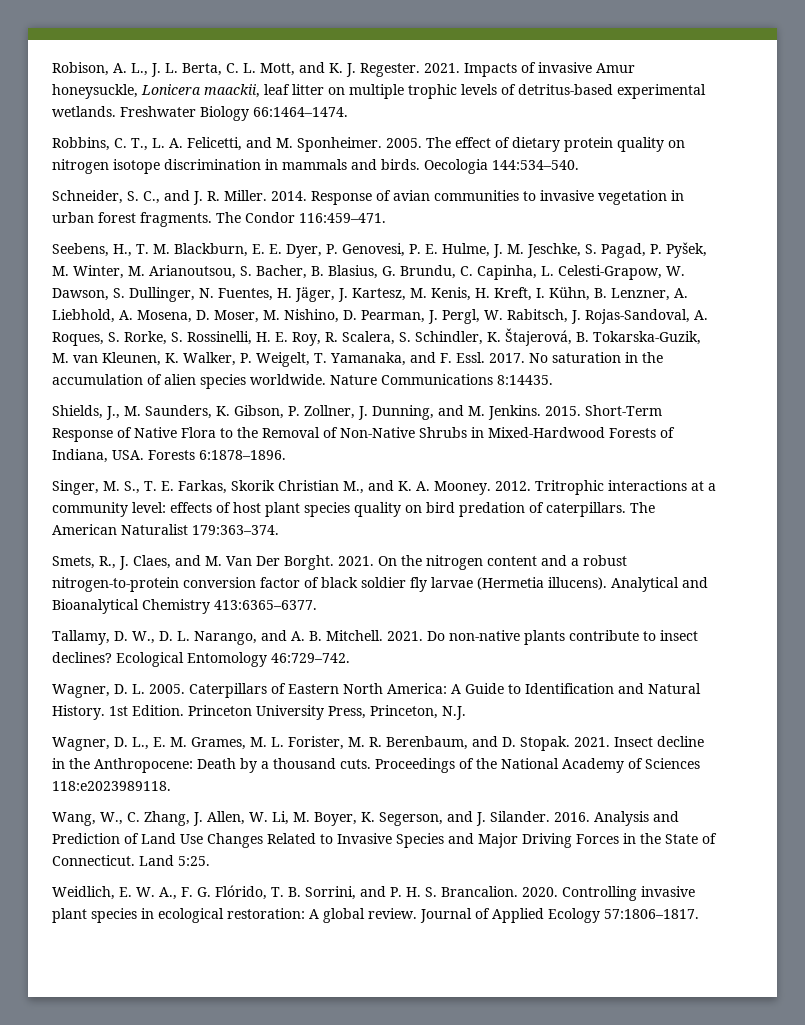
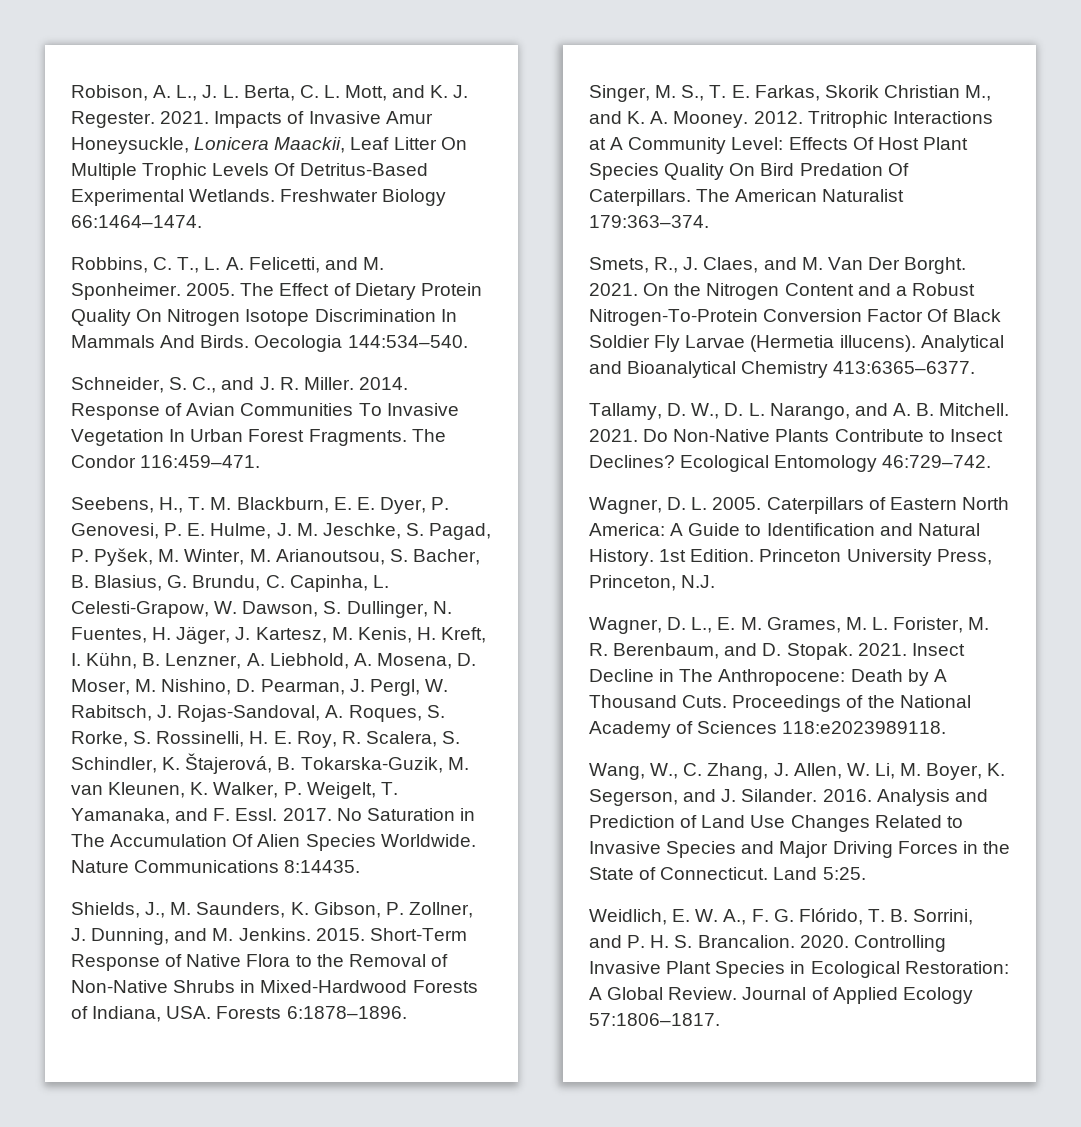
[538,62,635,73] [52,84,706,99] [52,106,116,117] invasive Amur honeysuckle, Lonicera maackii, leaf litter on multiple trophic levels of detritus‐based experimental wetlands. -> [308,111,433,124] [71,137,467,154] [71,163,428,180] [71,189,276,206] Invasive Amur Honeysuckle, Lonicera Maackii, Leaf Litter On Multiple Trophic Levels Of Detritus‐Based Experimental Wetlands.
[455,137,685,152] [52,159,420,174] effect of dietary protein quality on nitrogen isotope discrimination in mammals and birds. -> [279,283,482,300] [71,309,457,326] [71,335,250,348] Effect of Dietary Protein Quality On Nitrogen Isotope Discrimination In Mammals And Birds.
[393,190,684,205] [52,212,212,227] avian communities to invasive vegetation in urban forest fragments. -> [186,403,459,416] [71,429,407,446] Avian Communities To Invasive Vegetation In Urban Forest Fragments.
[552,352,663,363] [52,374,326,389] saturation in the accumulation of alien species worldwide. -> [366,808,475,821] [71,834,476,851] Saturation in The Accumulation Of Alien Species Worldwide.
[608,480,716,491] [52,502,626,517] interactions at a community level: effects of host plant species quality on bird predation of caterpillars. -> [892,111,993,124] [589,137,968,154] [589,163,909,180] [589,189,691,206] Interactions at A Community Level: Effects Of Host Plant Species Quality On Bird Predation Of Caterpillars.
[426,555,627,570] [52,577,473,592] nitrogen content and a robust nitrogen-to-protein conversion factor of black soldier fly larvae -> [706,283,975,300] [589,309,1001,326] [589,335,746,352] Nitrogen Content and a Robust Nitrogen-To-Protein Conversion Factor Of Black Soldier Fly Larvae
[449,630,698,645] [52,652,112,663] non-native plants contribute to insect declines? -> [673,429,1003,442] [589,455,675,468] Non-Native Plants Contribute to Insect Declines?
[657,736,704,747] [52,758,371,773] decline in the Anthropocene: Death by a thousand cuts. -> [589,669,947,686] [589,695,728,708] Decline in The Anthropocene: Death by A Thousand Cuts.
[641,886,695,897] [52,908,417,923] invasive plant species in ecological restoration: A global review. -> [589,961,1009,978] [589,987,738,1000] Invasive Plant Species in Ecological Restoration: A Global Review.

